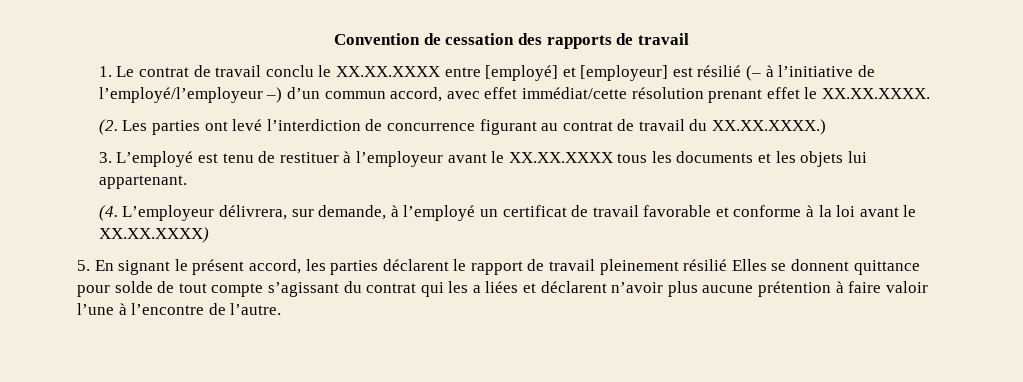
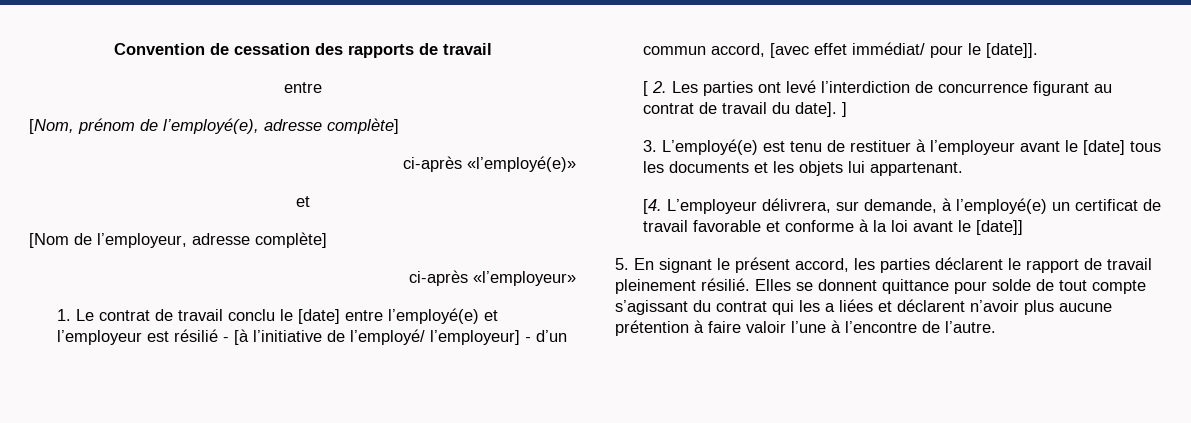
(689, 39) none -> [283,82,322,93] [29,118,399,134] [403,156,576,172] [295,196,310,207] [29,232,327,248] [409,270,576,286] // entre // [Nom, prénom de l’employé(e), adresse complète] // ci-après «l’employé(e)» // et // [Nom de l’employeur, adresse complète] // ci-après «l’employeur»
[335,65,875,81] [98,87,930,103] [98,119,118,135] XX.XX.XXXX entre [employé] et [employeur] est résilié (– à l’initiative de l’employé/l’employeur –) d’un commun accord, avec effet immédiat/cette résolution prenant effet le XX.XX.XXXX. // (2. -> [298,308,499,324] [57,329,568,345] [643,42,1039,58] [643,81,668,96] [date] entre l’employé(e) et l’employeur est résilié - [à l’initiative de l’employé/ l’employeur] - d’un commun accord, [avec effet immédiat/ pour le [date]]. // [ 2.
[712,119,827,135] XX.XX.XXXX.) -> [795,102,848,117] date]. ]
[116,151,194,167] L’employé -> [662,139,759,155] L’employé(e)
[508,152,613,163] XX.XX.XXXX -> [1083,140,1126,155] [date]
[98,205,118,221] (4. -> [643,199,663,214] [4.
[403,205,476,221] l’employé -> [956,198,1048,214] l’employé(e)
[98,227,209,243] XX.XX.XXXX) -> [976,220,1024,235] [date]]
[683,259,728,271] résilié -> [701,278,750,291] résilié.

